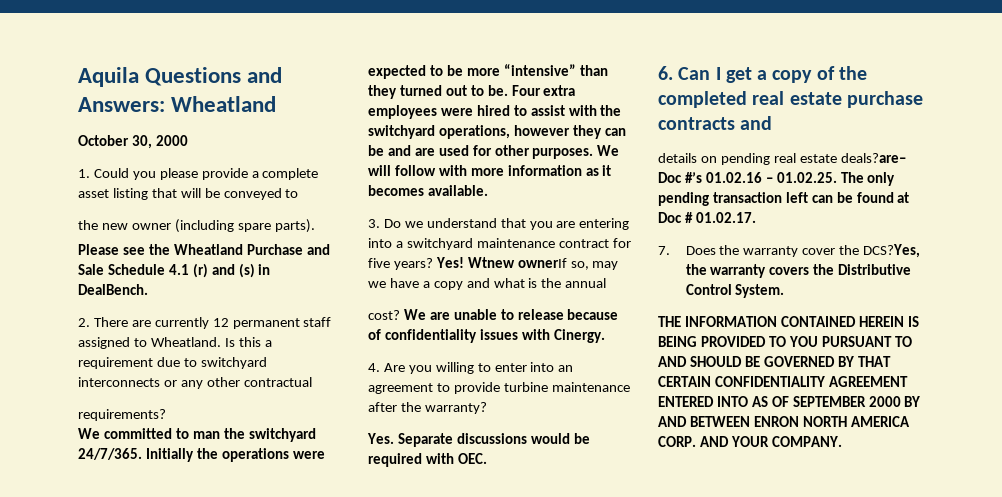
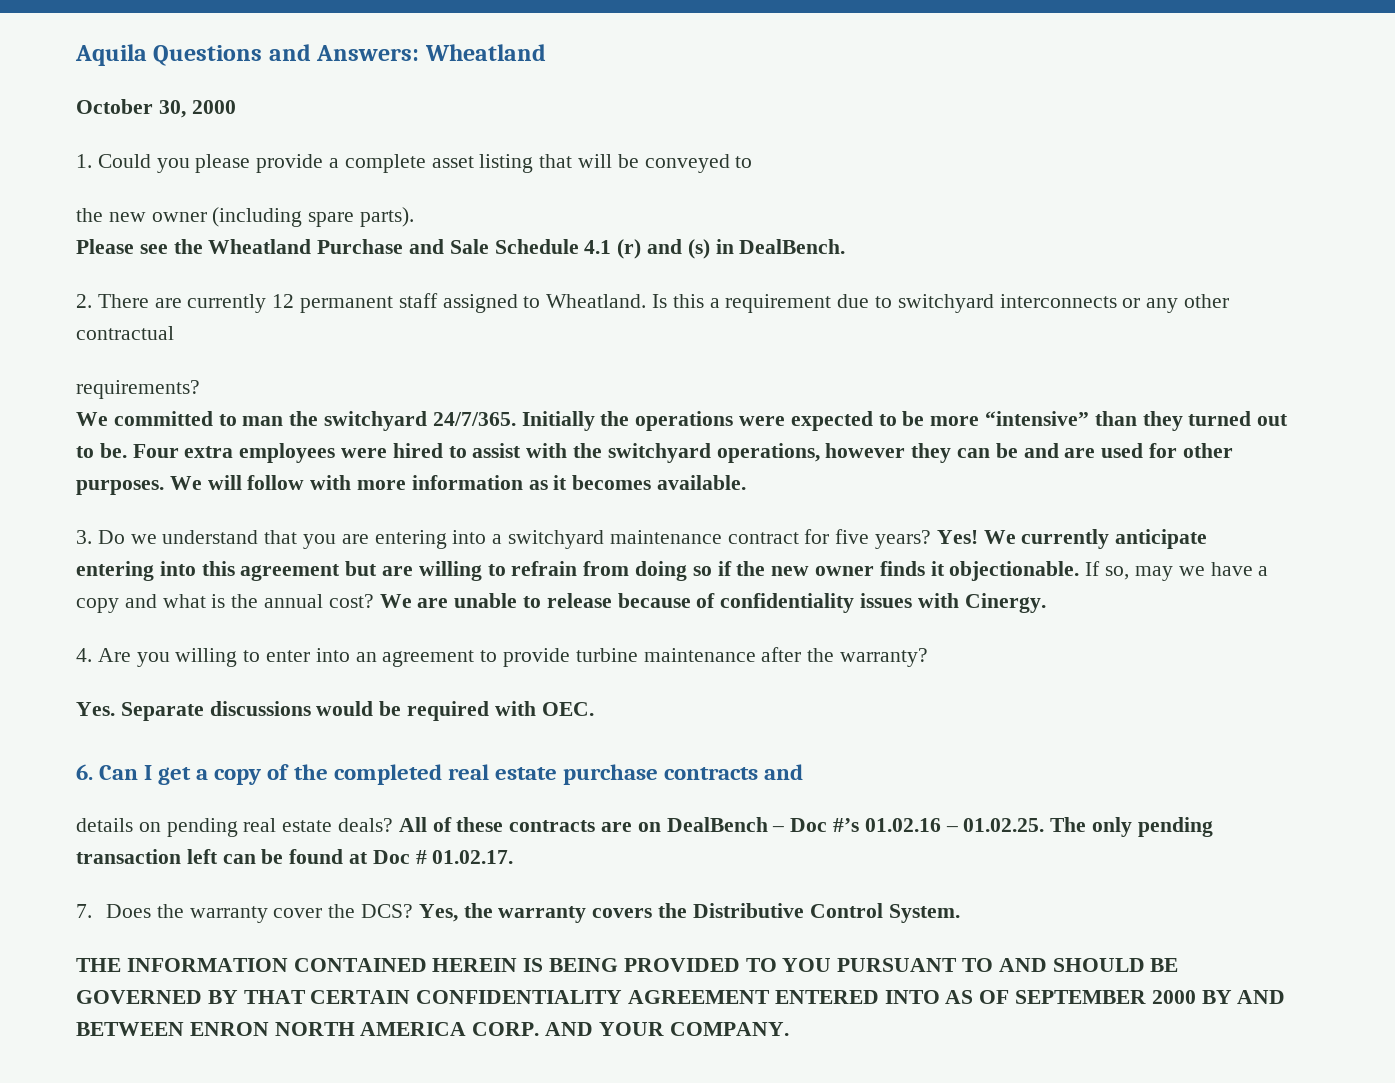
[467,257,567,268] Wtnew ownerIf -> [983,529,1208,549] [76,561,1101,581] We currently anticipate entering into this agreement but are willing to refrain from doing so if the new owner finds it objectionable. If
(607, 283) // -> (324, 601) none
[840,153,906,163] deals?are– -> [338,817,785,832] deals? All of these contracts are on DealBench –
[863,244,921,258] DCS?Yes, -> [361,904,458,922] DCS? Yes,

